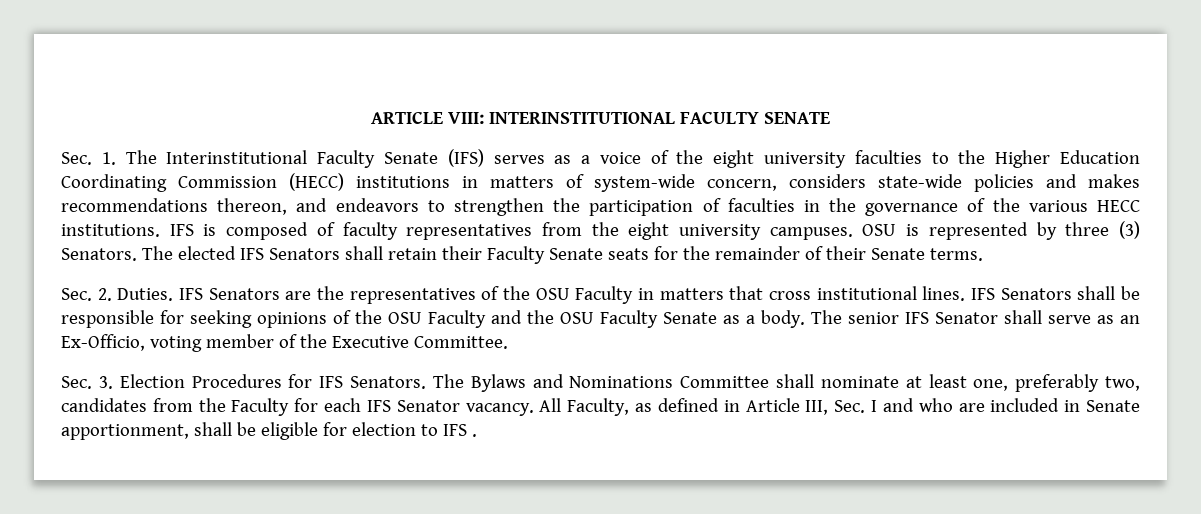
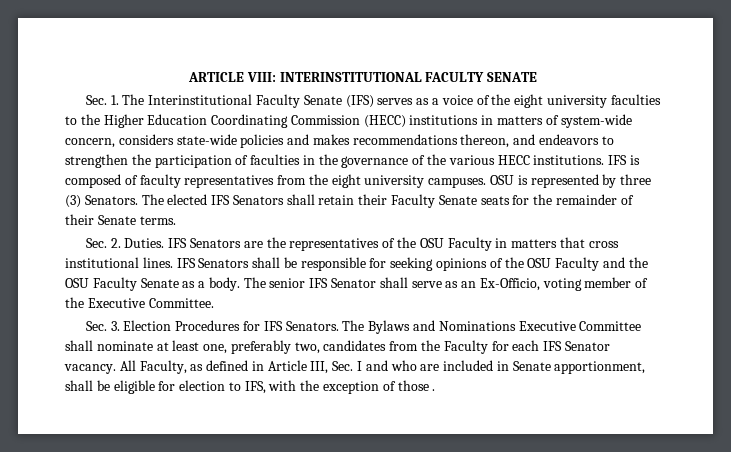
(674, 382) none -> [518,321,576,331] Executive
[442,424,467,436] IFS -> [244,380,429,394] IFS, with the exception of those

